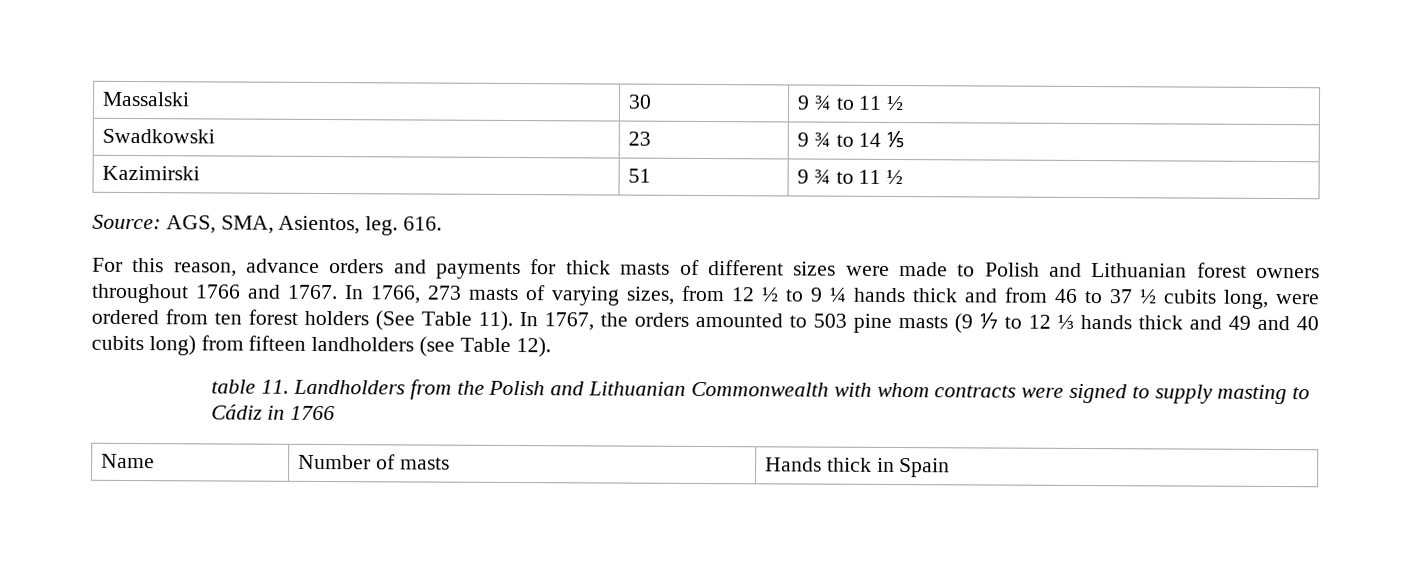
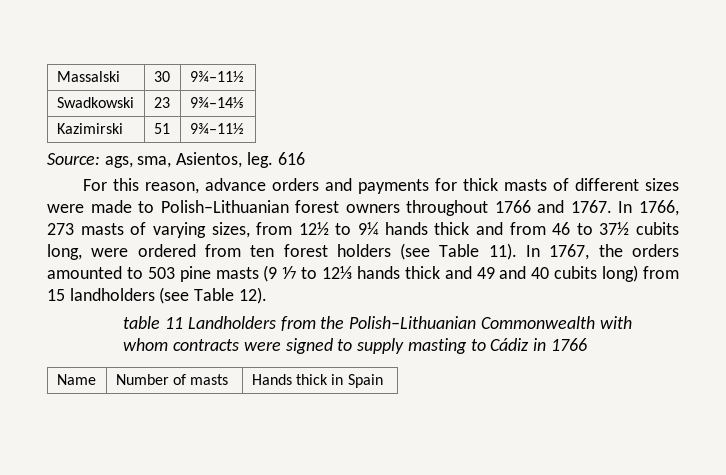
[796,95,905,111] [101,128,215,144] [627,131,651,146] [796,130,905,149] [101,165,200,181] [627,168,651,183] [796,169,904,185] 9 ¾ to 11 ½ // Swadkowski | 23 | 9 ¾ to 14 ⅕ // Kazimirski | 51 | 9 ¾ to 11 ½ -> [189,71,244,82] [56,97,134,108] [153,97,170,108] [189,97,244,108] [56,123,123,134] [153,123,170,134] [189,123,244,134] 9¾–11½ // Swadkowski | 23 | 9¾–14⅕ // Kazimirski | 51 | 9¾–11½
[165,215,274,234] AGS, SMA, -> [104,156,172,168] ags, sma,
[403,216,443,231] 616. -> [277,152,305,165] 616
[984,262,1188,278] Polish and Lithuanian -> [160,200,289,213] Polish–Lithuanian
[731,287,847,302] 12 ½ to 9 ¼ -> [298,222,379,235] 12½ to 9¼
[1109,289,1157,304] 37 ½ -> [599,222,630,235] 37½
[375,310,415,331] (See -> [400,243,431,260] (see
[1028,314,1074,329] 12 ⅓ -> [322,266,353,279] 12⅓
[248,335,307,351] fifteen -> [47,289,65,301] 15
[261,379,290,394] 11. -> [165,317,184,329] 11
[488,380,687,396] Polish and Lithuanian -> [349,316,477,329] Polish–Lithuanian

